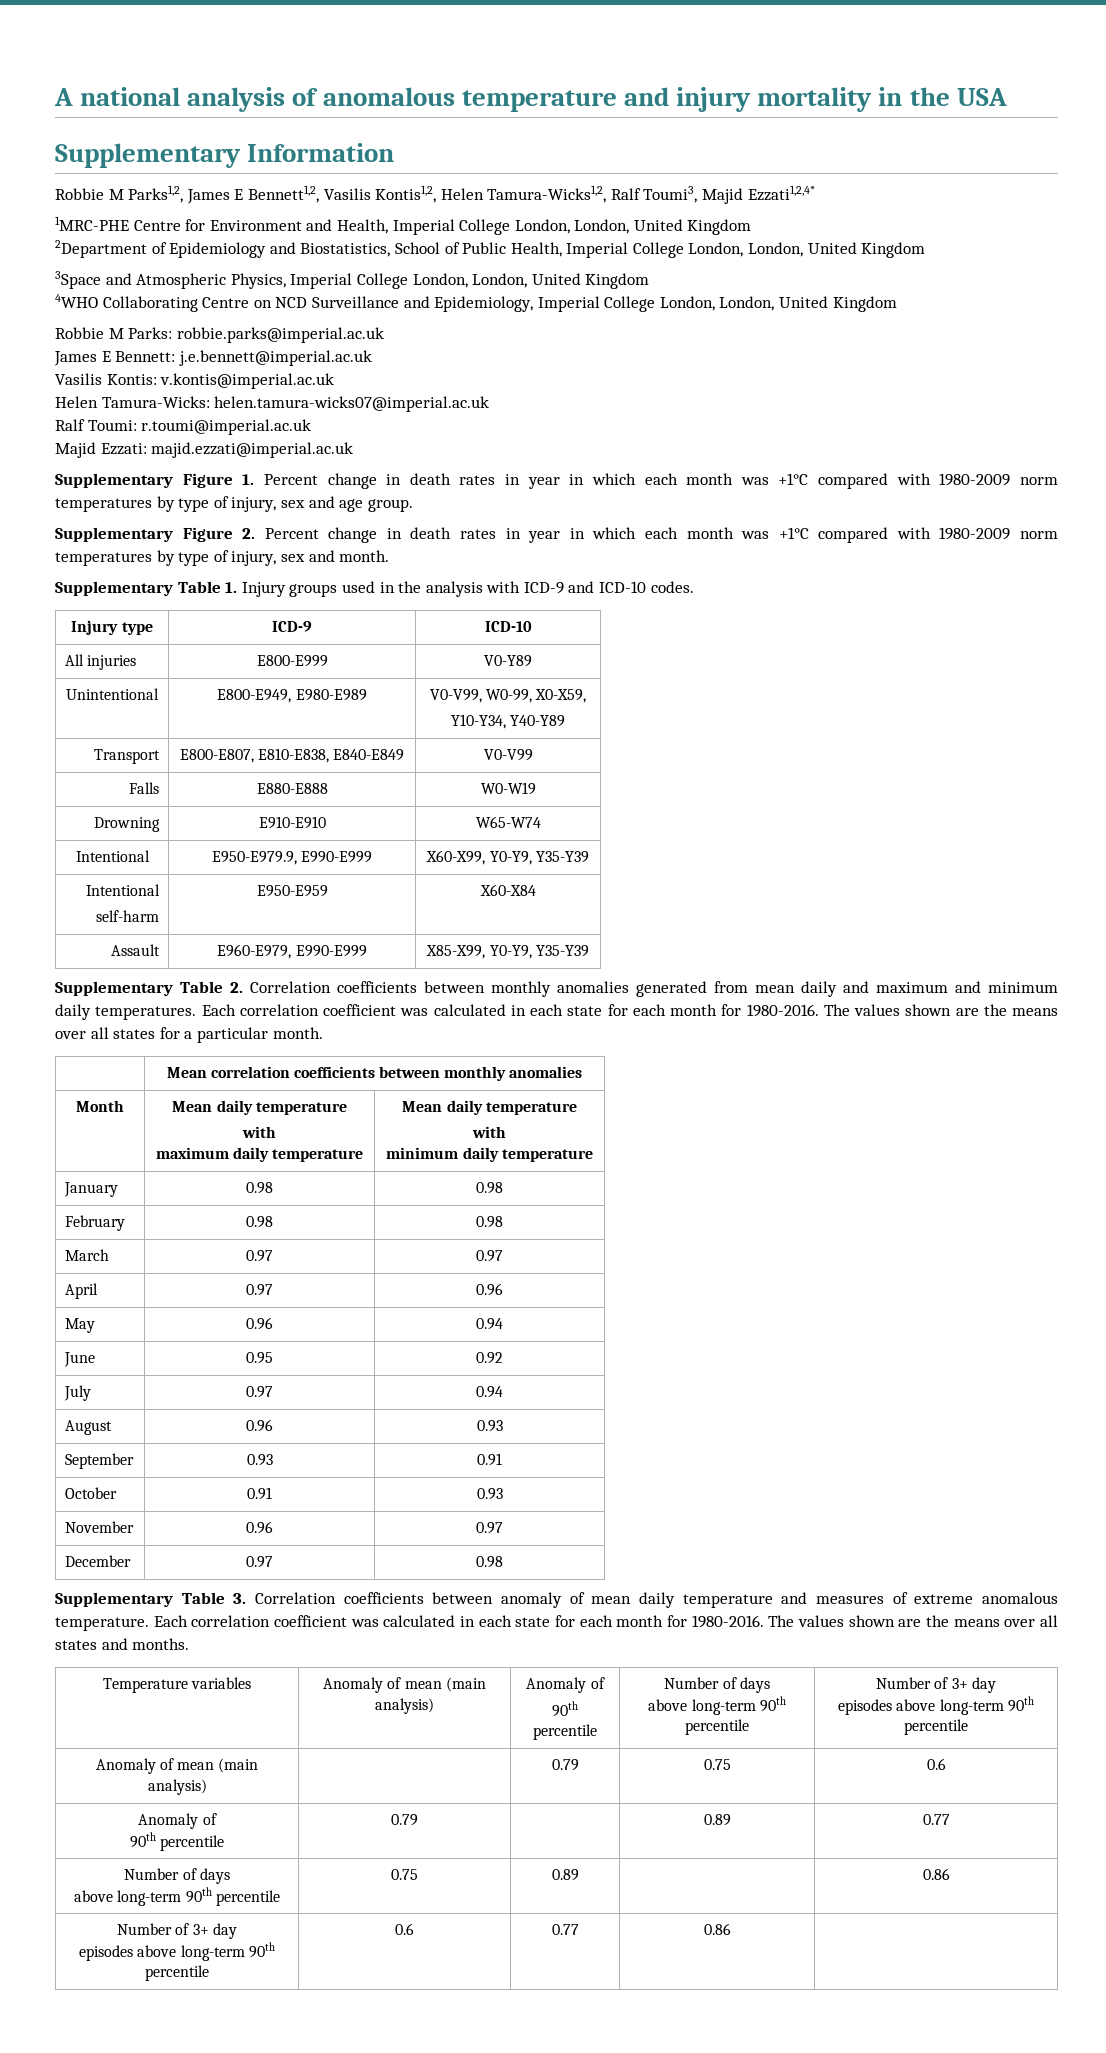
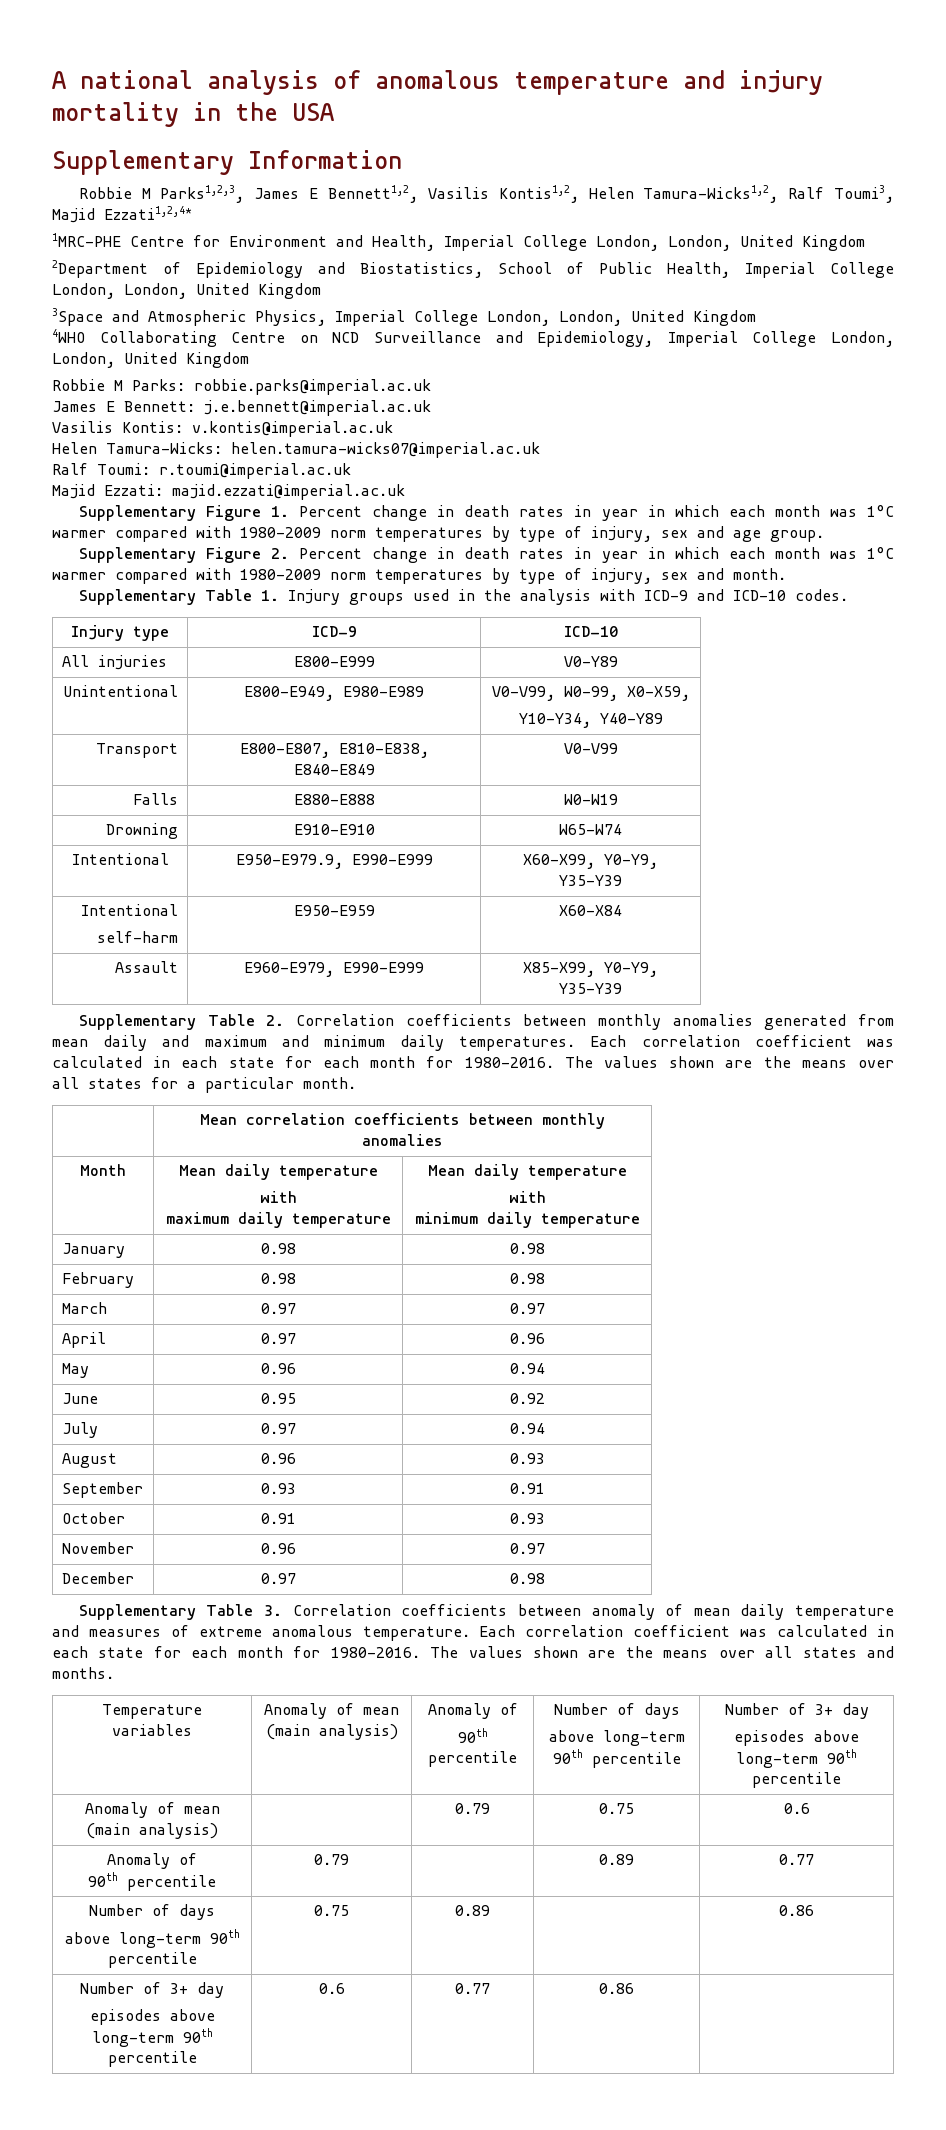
[128,185,184,203] Parks1,2, -> [160,185,245,203] Parks1,2,3,
[778,473,809,485] +1°C -> [866,505,894,517] [52,530,106,538] 1°C warmer
[778,527,809,539] +1°C -> [866,547,894,559] [52,572,106,580] 1°C warmer

